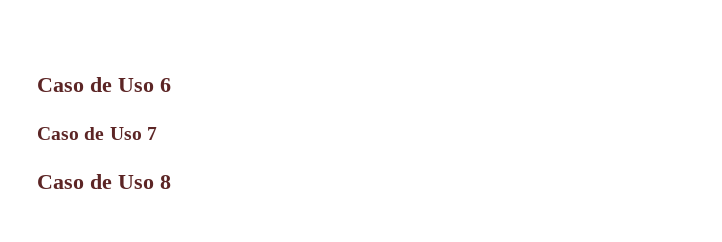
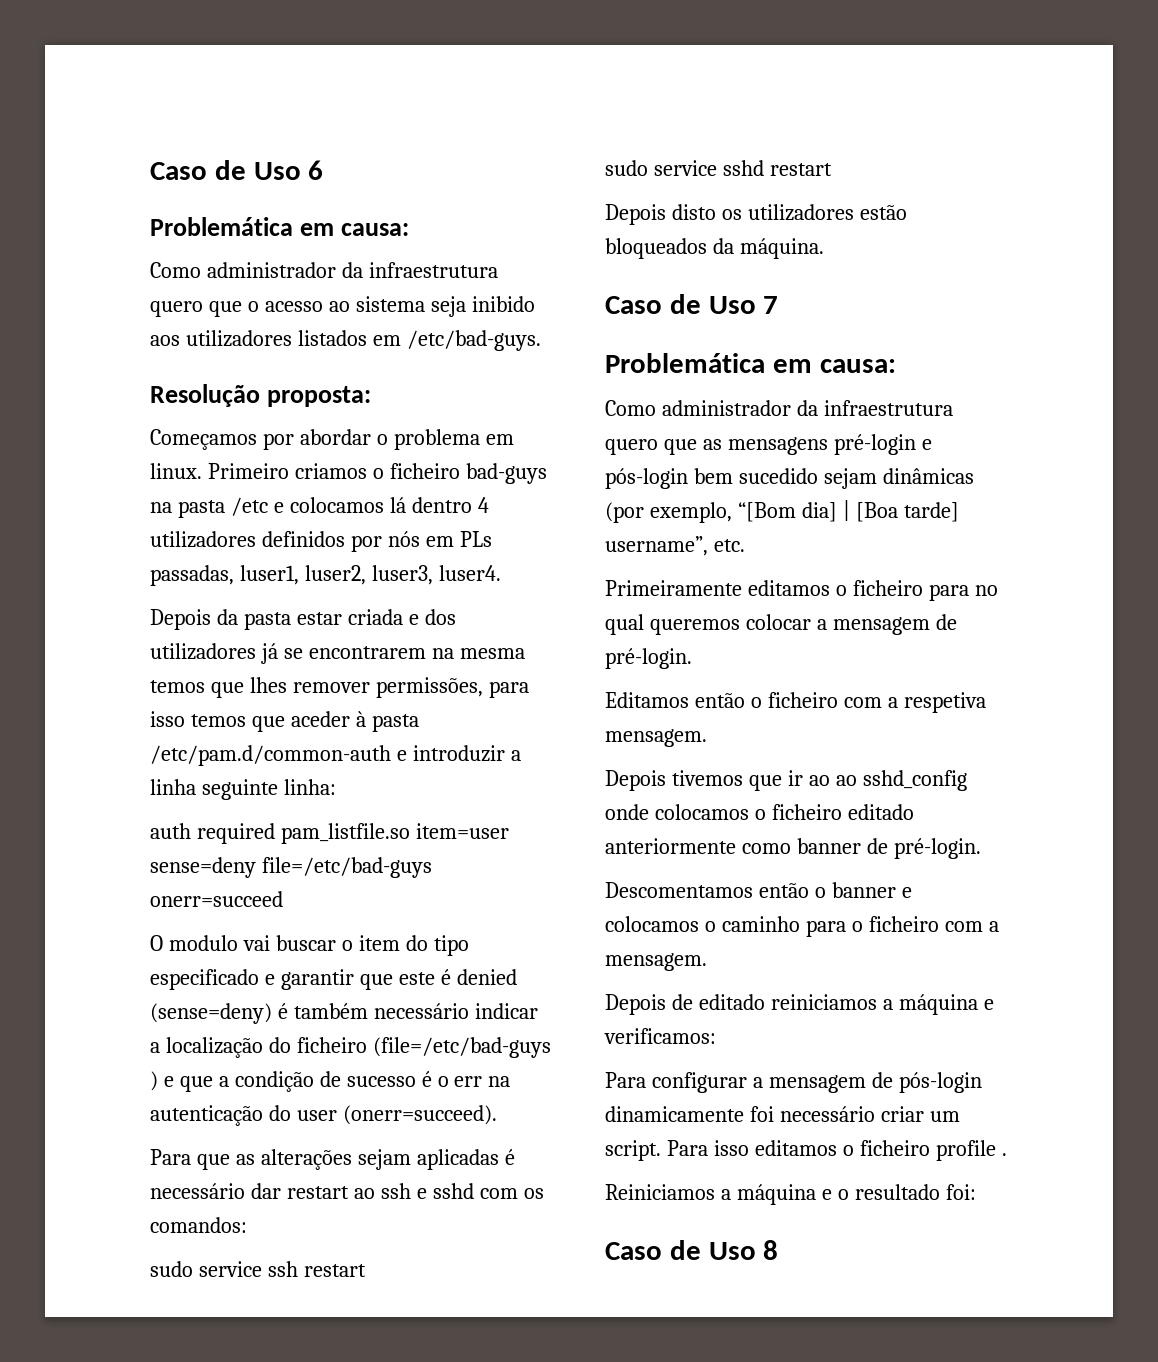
[37,127,157,140] Caso de Uso 7 -> [150,217,410,236] [150,262,498,278] [150,296,535,317] [150,330,541,351] [150,384,372,407] [150,429,514,450] [150,463,547,484] [150,497,489,518] [150,531,492,552] [150,565,501,586] [150,609,456,630] [150,643,525,664] [150,677,529,698] [150,711,419,732] [150,745,521,766] [150,779,336,800] [150,823,509,844] [150,857,432,878] [150,891,283,907] [150,935,469,956] [150,969,517,990] [150,1003,538,1024] [150,1037,551,1058] [150,1071,511,1092] [150,1105,497,1126] [150,1149,515,1170] [150,1183,544,1199] [150,1217,247,1233] [150,1261,366,1277] [605,160,832,176] [605,204,907,225] [605,238,824,259] [605,294,779,314] [605,353,896,373] [605,400,953,416] [605,434,932,455] [605,468,974,489] [605,500,959,523] [605,536,745,556] [605,580,998,601] [605,614,957,635] [605,648,692,669] [605,692,986,713] [605,729,707,747] [605,770,967,791] [605,804,914,820] [605,838,981,859] [605,882,912,898] [605,916,999,937] [605,953,707,971] [605,994,994,1015] [604,1028,716,1044] [605,1072,982,1093] [605,1106,960,1122] [605,1140,1007,1161] [605,1184,976,1205] Problemática em causa: // Como administrador da infraestrutura quero que o acesso ao sistema seja inibido aos utilizadores listados em /etc/bad-guys. // Resolução proposta: // Começamos por abordar o problema em linux. Primeiro criamos o ficheiro bad-guys na pasta /etc e colocamos lá dentro 4 utilizadores definidos por nós em PLs passadas, luser1, luser2, luser3, luser4. // Depois da pasta estar criada e dos utilizadores já se encontrarem na mesma temos que lhes remover permissões, para isso temos que aceder à pasta /etc/pam.d/common-auth e introduzir a linha seguinte linha: // auth required pam_listfile.so item=user sense=deny file=/etc/bad-guys onerr=succeed // O modulo vai buscar o item do tipo especificado e garantir que este é denied (sense=deny) é também necessário indicar a localização do ficheiro (file=/etc/bad-guys ) e que a condição de sucesso é o err na autenticação do user (onerr=succeed). // Para que as alterações sejam aplicadas é necessário dar restart ao ssh e sshd com os comandos: // sudo service ssh restart // sudo service sshd restart // Depois disto os utilizadores estão bloqueados da máquina. // Caso de Uso 7 // Problemática em causa: // Como administrador da infraestrutura quero que as mensagens pré-login e pós-login bem sucedido sejam dinâmicas (por exemplo, “[Bom dia] | [Boa tarde] username”, etc. // Primeiramente editamos o ficheiro para no qual queremos colocar a mensagem de pré-login. // Editamos então o ficheiro com a respetiva mensagem. // Depois tivemos que ir ao ao sshd_config onde colocamos o ficheiro editado anteriormente como banner de pré-login. // Descomentamos então o banner e colocamos o caminho para o ficheiro com a mensagem. // Depois de editado reiniciamos a máquina e verificamos: // Para configurar a mensagem de pós-login dinamicamente foi necessário criar um script. Para isso editamos o ficheiro profile . // Reiniciamos a máquina e o resultado foi:

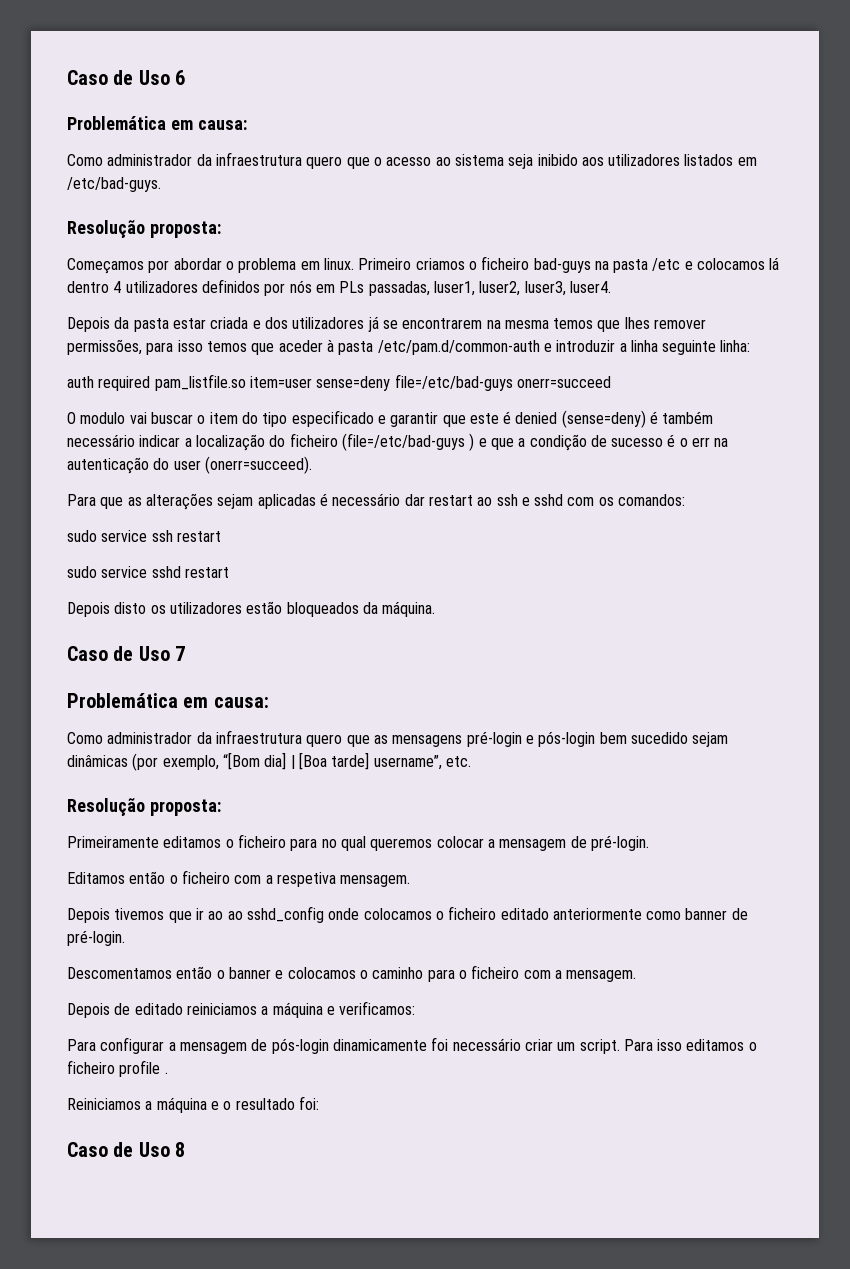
(745, 545) none -> [67,798,221,816] // Resolução proposta:

